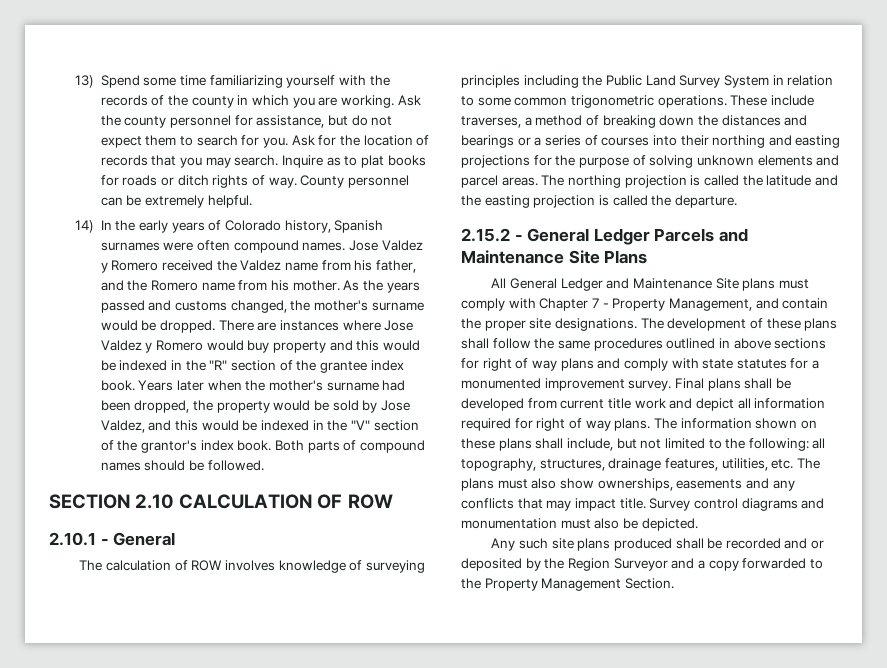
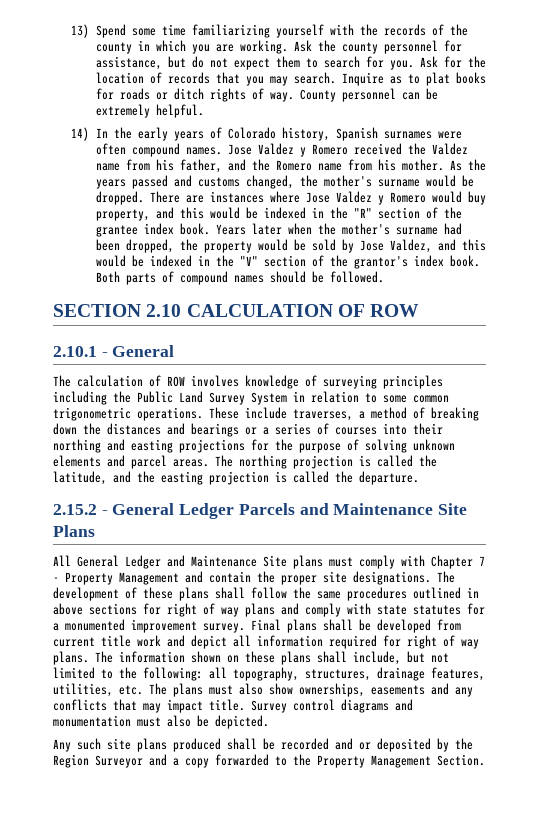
[273,341,327,353] property -> [95,209,150,221] property,
[766,175,812,186] latitude -> [53,471,107,485] latitude,
[668,298,752,311] Management, -> [119,572,179,585] Management

